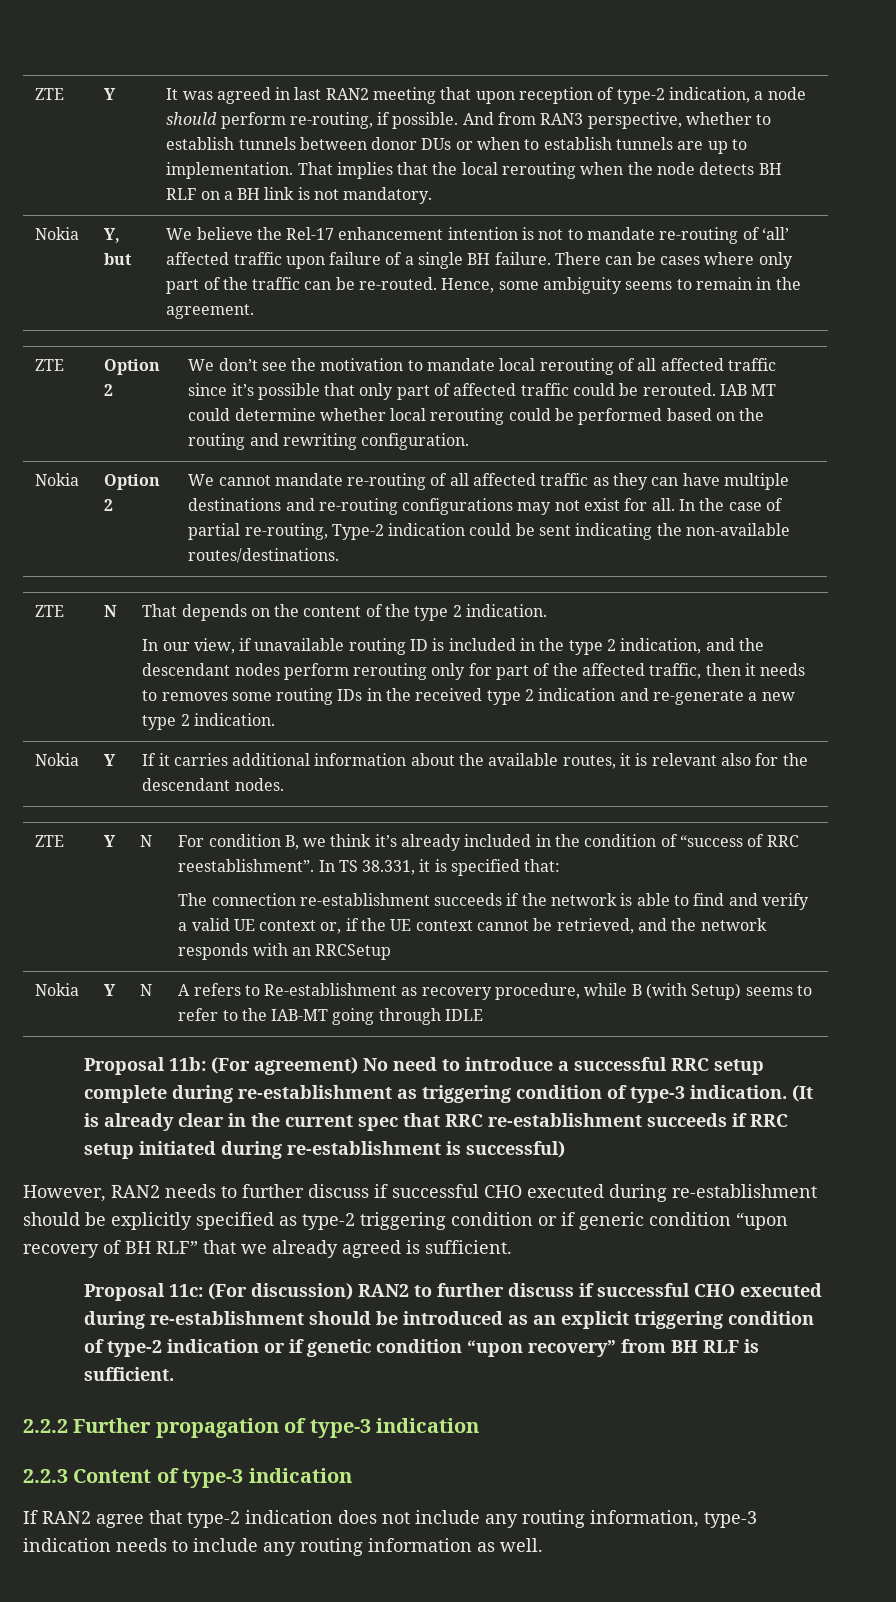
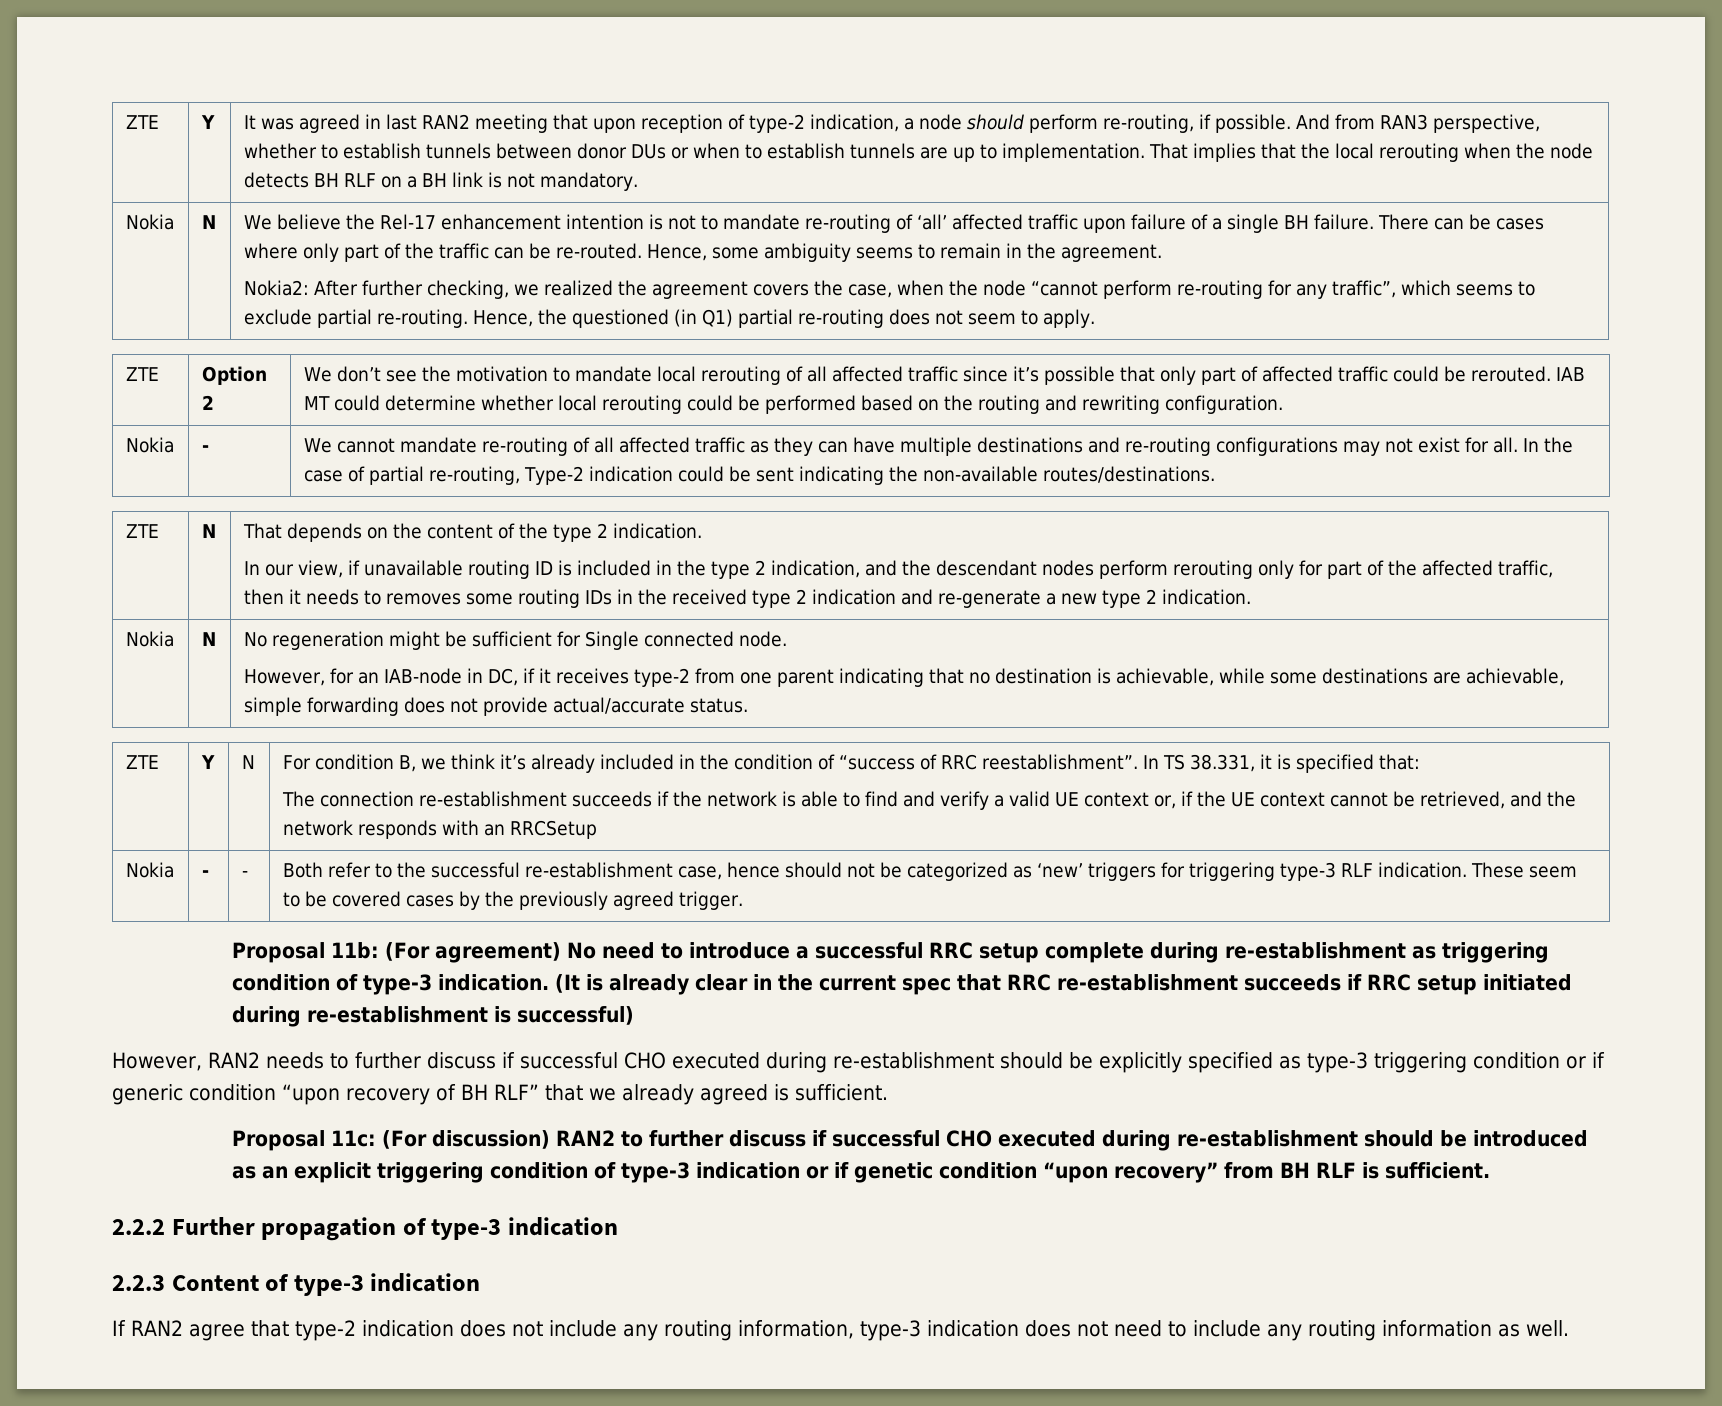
[104,228,121,243] [104,253,133,265] Y, but -> [201,215,216,229] N
(255, 311) none -> [243,280,1535,299] [243,309,1095,328] // Nokia2: After further checking, we realized the agreement covers the case, when the node “cannot perform re-routing for any traffic”, which seems to exclude partial re-routing. Hence, the questioned (in Q1) partial re-routing does not seem to apply.
[104,474,161,490] [104,499,114,511] Option 2 -> [201,445,209,452] -
[104,754,117,766] [142,753,808,769] [142,778,284,791] Y | If it carries additional information about the available routes, it is relevant also for the descendant nodes. -> [201,632,216,646] [243,631,787,650] [243,668,1564,687] [243,697,748,716] N | No regeneration might be sufficient for Single connected node. // However, for an IAB-node in DC, if it receives type-2 from one parent indicating that no destination is achievable, while some destinations are achievable, simple forwarding does not provide actual/accurate status.
[104,984,117,996] [140,984,153,996] [178,983,813,1000] [178,1008,484,1025] Y | N | A refers to Re-establishment as recovery procedure, while B (with Setup) seems to refer to the IAB-MT going through IDLE -> [201,870,209,877] [241,871,248,877] [282,862,1577,881] [282,891,743,910] - | - | Both refer to the successful re-establishment case, hence should not be categorized as ‘new’ triggers for triggering type-3 RLF indication. These seem to be covered cases by the previously agreed trigger.
[302,1213,355,1230] type-2 -> [1306,1052,1368,1073] type-3
[107,1340,163,1357] type-2 -> [620,1162,690,1183] type-3
[116,1538,167,1552] needs -> [1024,1320,1162,1337] does not need

